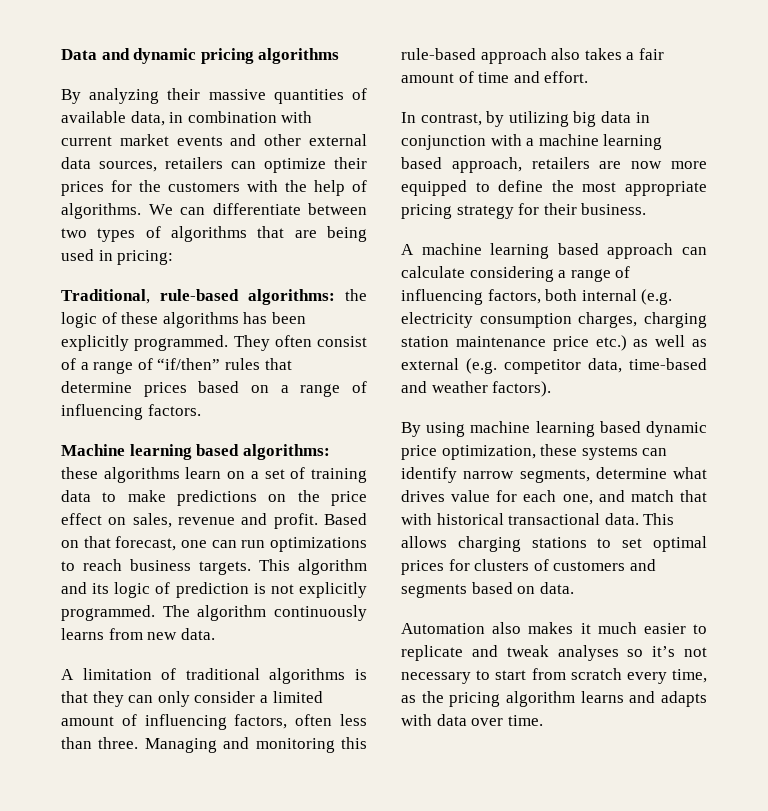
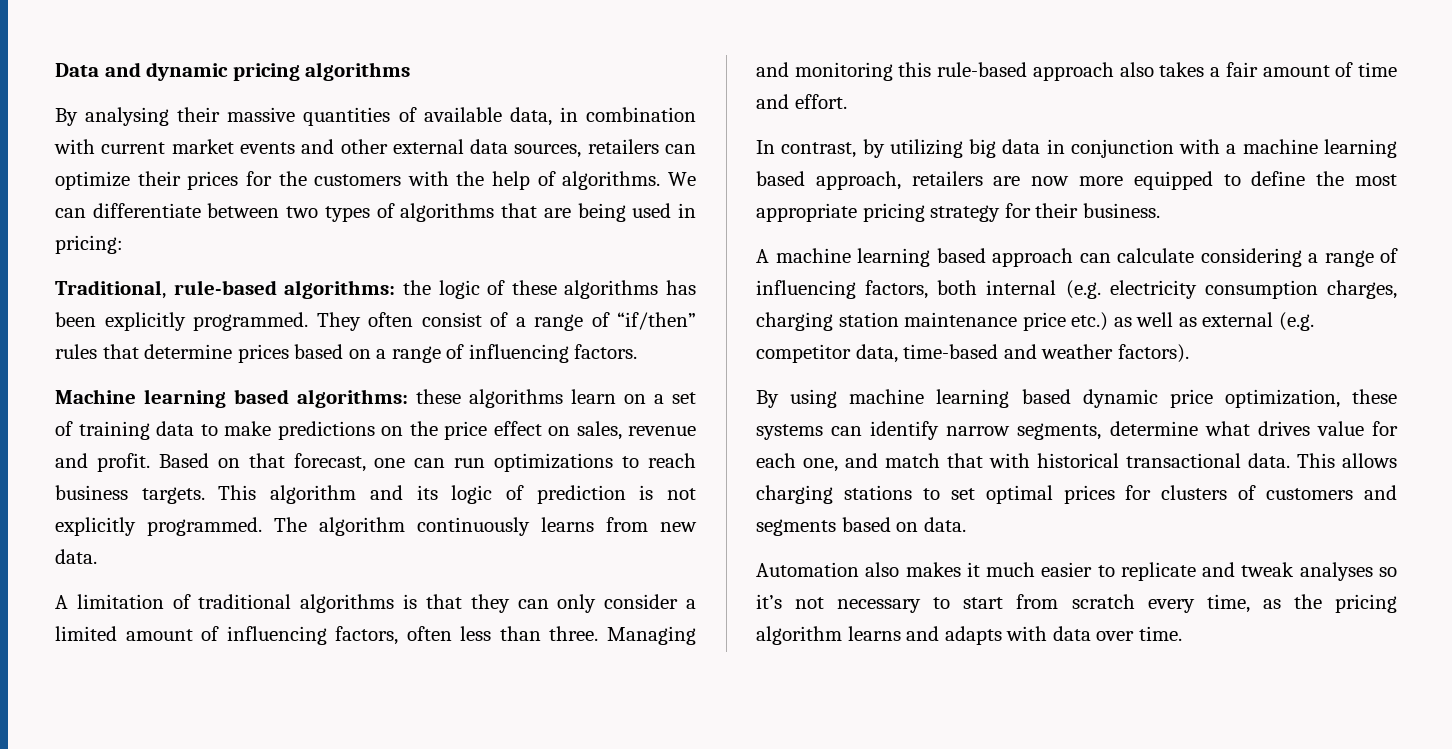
[89,88,160,104] analyzing -> [85,107,170,126] analysing

